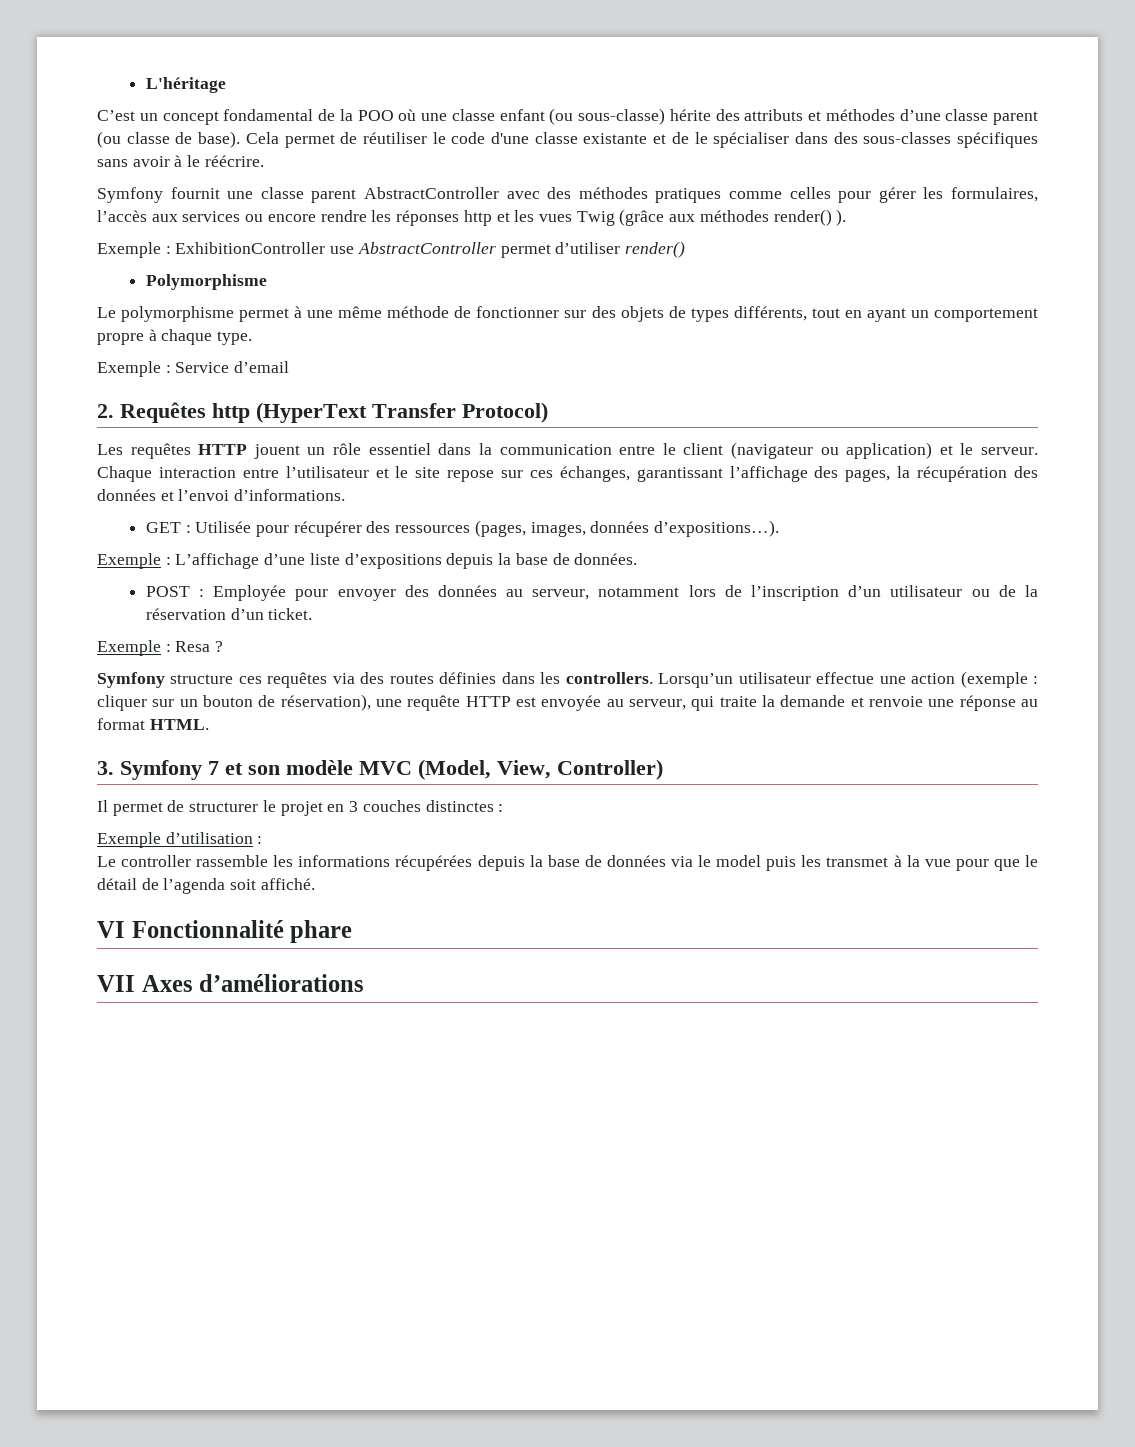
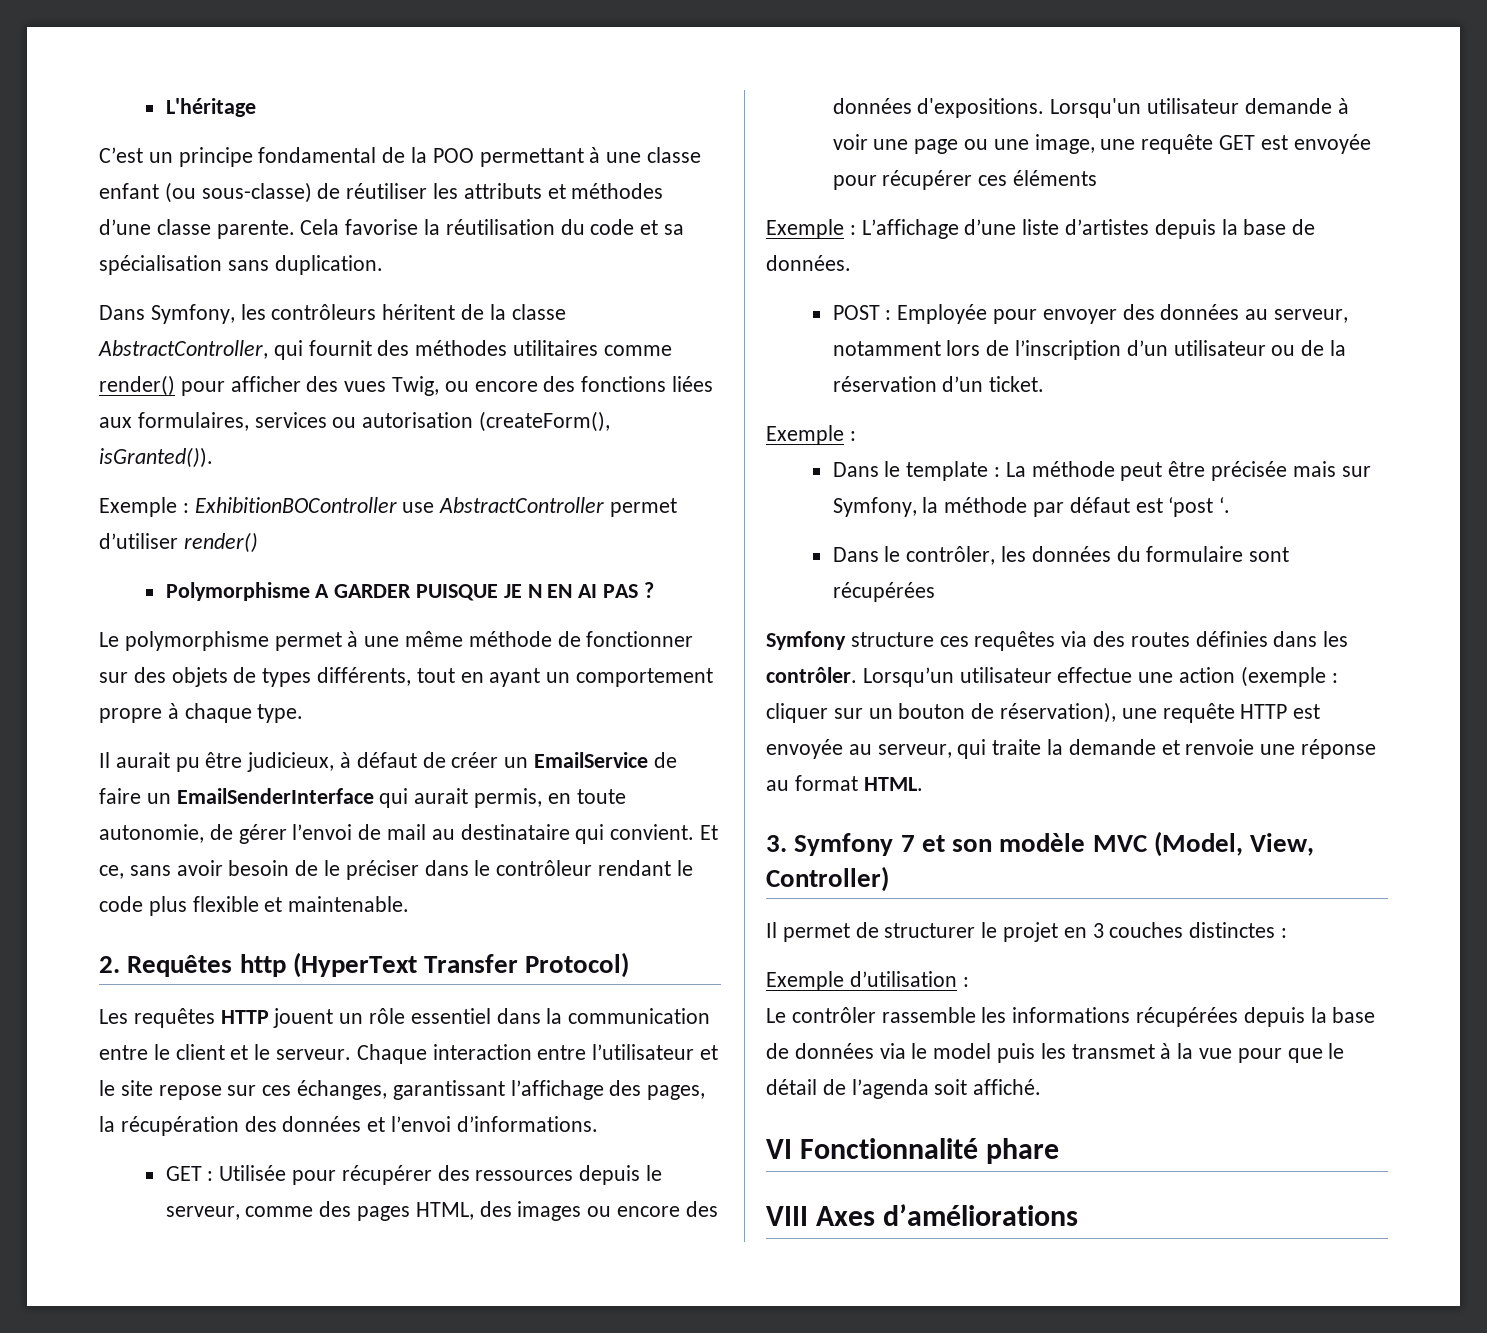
[162,111,219,125] concept -> [178,147,253,167] principe
[398,109,417,121] où -> [479,147,601,167] permettant à
[669,109,740,121] hérite des -> [317,183,459,199] de réutiliser les
[993,111,1038,125] [97,131,1039,148] [97,155,264,167] [97,187,1039,203] [97,209,847,226] [97,242,326,258] parent (ou classe de base). Cela permet de réutiliser le code d'une classe existante et de le spécialiser dans des sous-classes spécifiques sans avoir à le réécrire. // Symfony fournit une classe parent AbstractController avec des méthodes pratiques comme celles pour gérer les formulaires, l’accès aux services ou encore rendre les réponses http et les vues Twig (grâce aux méthodes render() ). // Exemple : ExhibitionController -> [216,219,685,239] [99,255,383,275] [99,304,566,324] [98,340,672,360] [99,375,714,396] [99,411,611,432] [99,447,213,468] [99,497,397,517] parente. Cela favorise la réutilisation du code et sa spécialisation sans duplication. // Dans Symfony, les contrôleurs héritent de la classe AbstractController, qui fournit des méthodes utilitaires comme render() pour afficher des vues Twig, ou encore des fonctions liées aux formulaires, services ou autorisation (createForm(), isGranted()). // Exemple : ExhibitionBOController
(267, 282) none -> [315,582,654,601] A GARDER PUISQUE JE N EN AI PAS ?
[97,361,290,377] Exemple : Service d’email -> [99,752,677,772] [99,788,626,808] [99,824,719,844] [99,860,693,880] [99,896,410,916] Il aurait pu être judicieux, à défaut de créer un EmailService de faire un EmailSenderInterface qui aurait permis, en toute autonomie, de gérer l’envoi de mail au destinataire qui convient. Et ce, sans avoir besoin de le préciser dans le contrôleur rendant le code plus flexible et maintenable.
[730,442,933,459] (navigateur ou application) -> (225, 1052) none
[474,520,780,537] (pages, images, données d’expositions…). -> [579,1165,663,1185] [165,1201,718,1221] [832,98,1349,118] [832,134,1371,154] [832,170,1098,190] depuis le serveur, comme des pages HTML, des images ou encore des données d'expositions. Lorsqu'un utilisateur demande à voir une page ou une image, une requête GET est envoyée pour récupérer ces éléments
[344,553,442,569] d’expositions -> [1065,219,1150,235] d’artistes
[175,641,224,652] Resa ? -> [832,461,1371,481] [832,497,1231,517] [832,546,1290,565] [832,582,935,602] // Dans le template : La méthode peut être précisée mais sur Symfony, la méthode par défaut est ‘post ‘. // Dans le contrôler, les données du formulaire sont récupérées
[565,672,653,684] controllers. -> [766,667,857,683] contrôler.
[121,855,192,867] controller -> [791,1007,876,1023] contrôler
[97,975,135,992] VII -> [766,1206,808,1226] VIII

